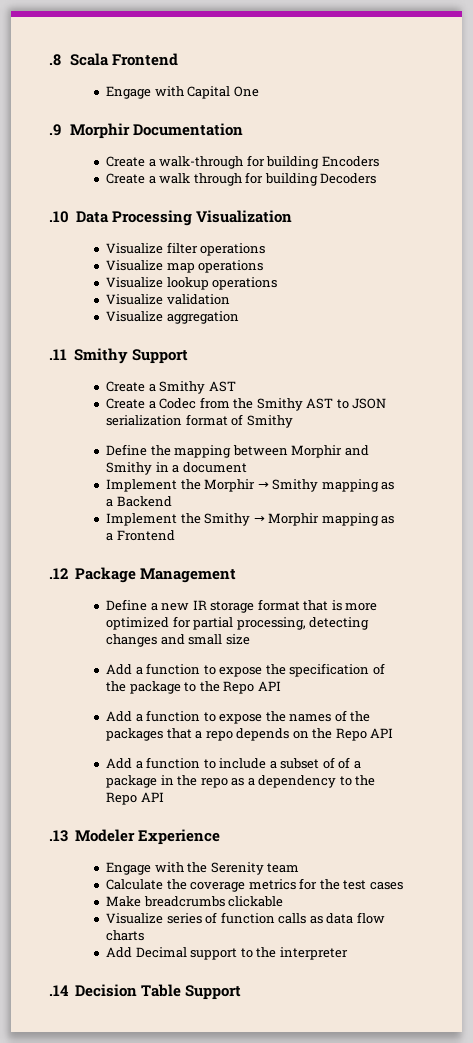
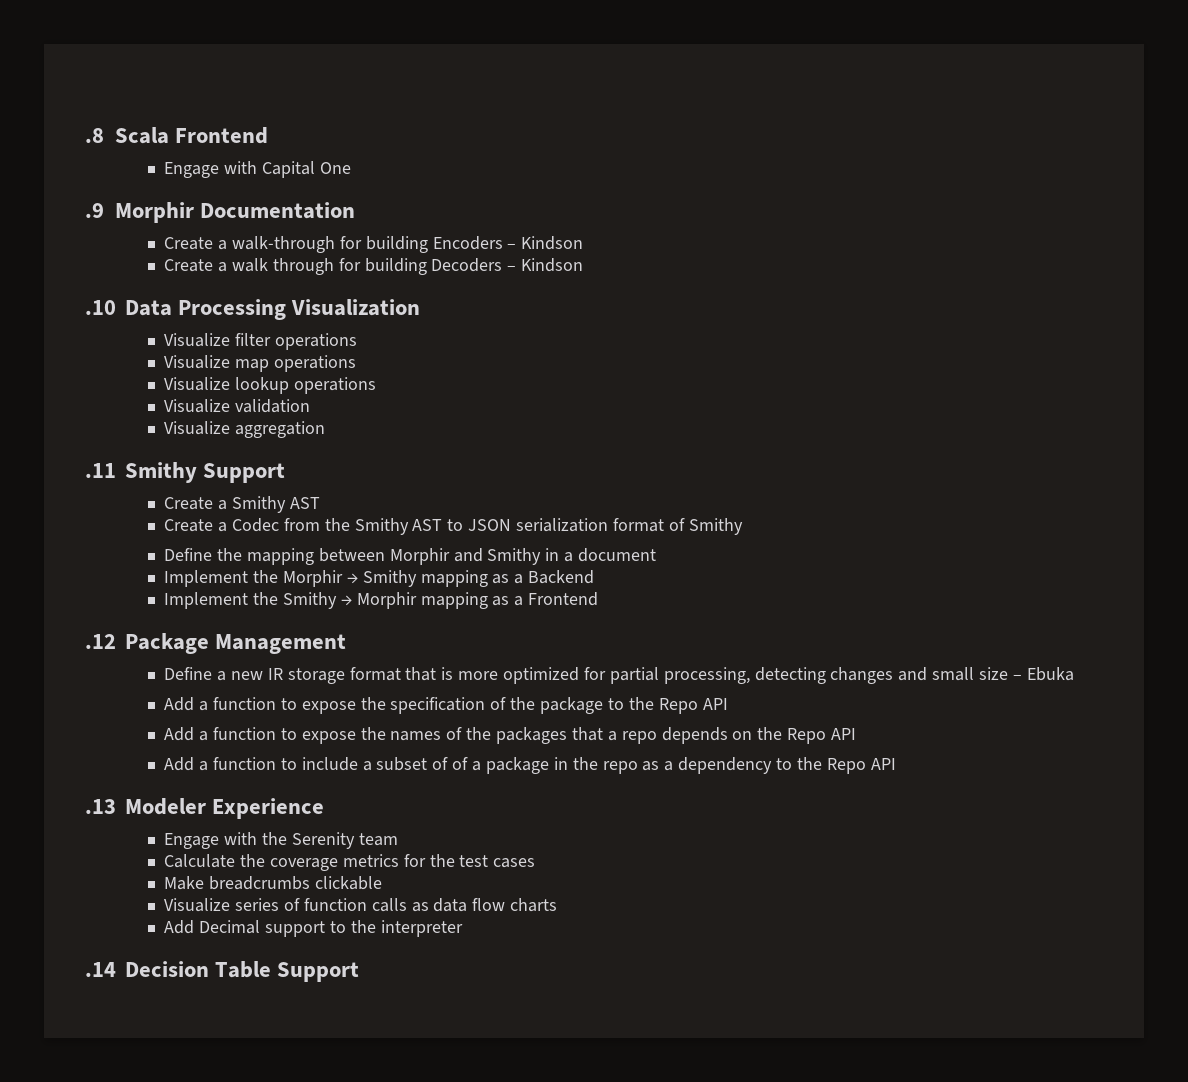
(379, 161) none -> [507,236,584,250] – Kindson
(377, 178) none -> [507,258,584,272] – Kindson
(250, 639) none -> [1012,667,1074,681] – Ebuka

